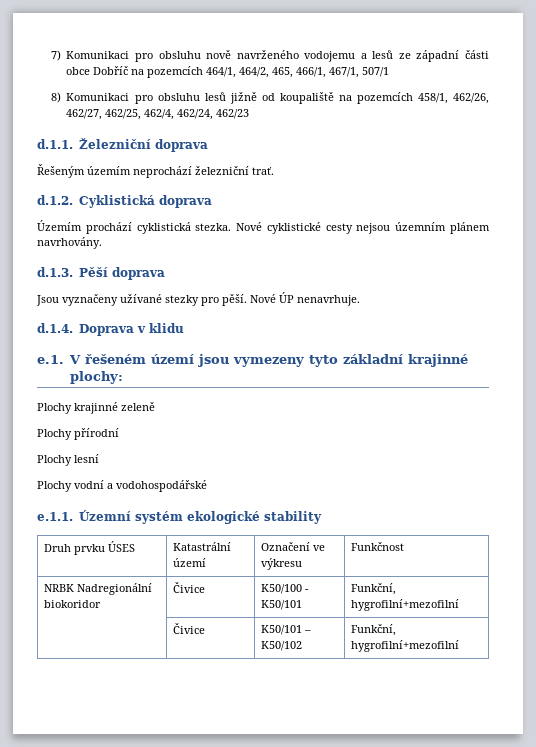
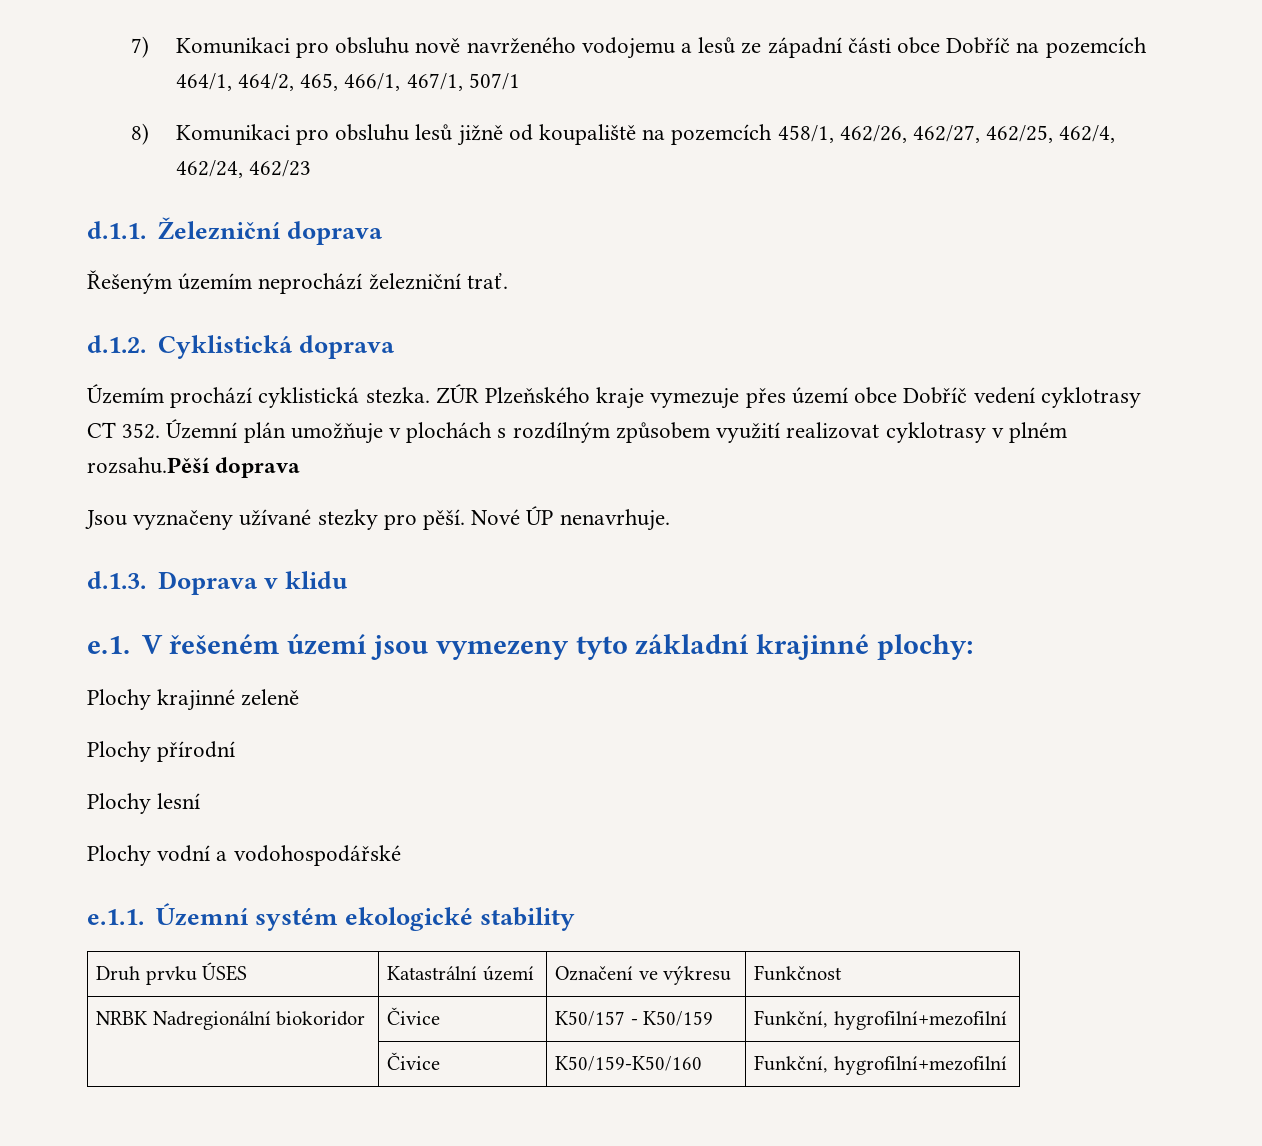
[236,222,490,234] [37,237,102,249] [37,267,108,277] Nové cyklistické cesty nejsou územním plánem navrhovány. // d.1.3. Pěší -> [435,384,1141,409] [87,419,1067,444] [87,457,210,474] ZÚR Plzeňského kraje vymezuje přes území obce Dobříč vedení cyklotrasy CT 352. Územní plán umožňuje v plochách s rozdílným způsobem využití realizovat cyklotrasy v plném rozsahu.Pěší
[37,323,73,333] d.1.4. -> [87,571,146,589] d.1.3.
[261,584,310,594] [261,600,303,610] K50/100 - K50/101 -> [555,1011,714,1026] K50/157 - K50/159
[261,625,312,635] [261,641,303,651] K50/101 – K50/102 -> [555,1056,703,1071] K50/159-K50/160

